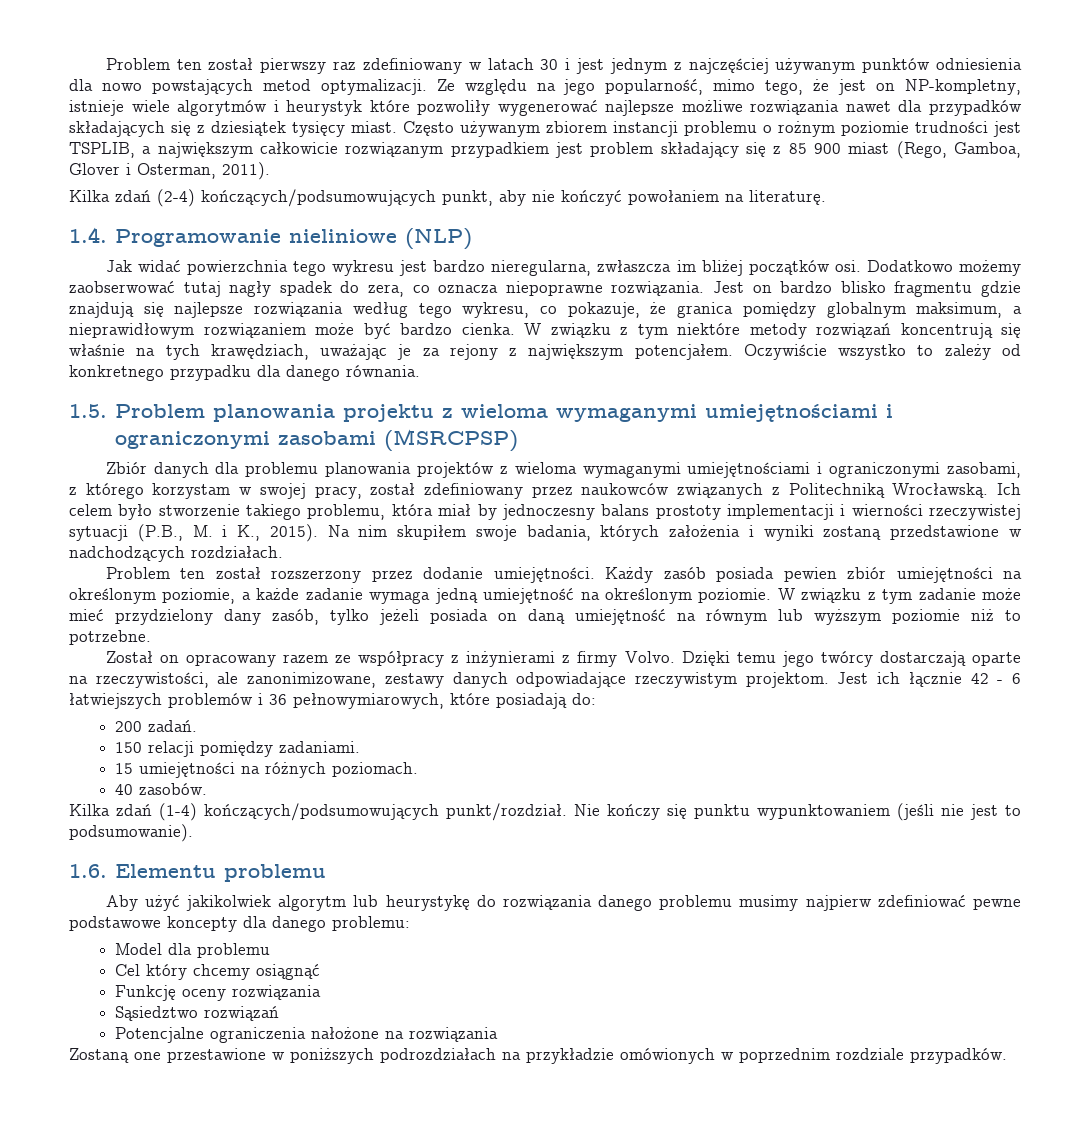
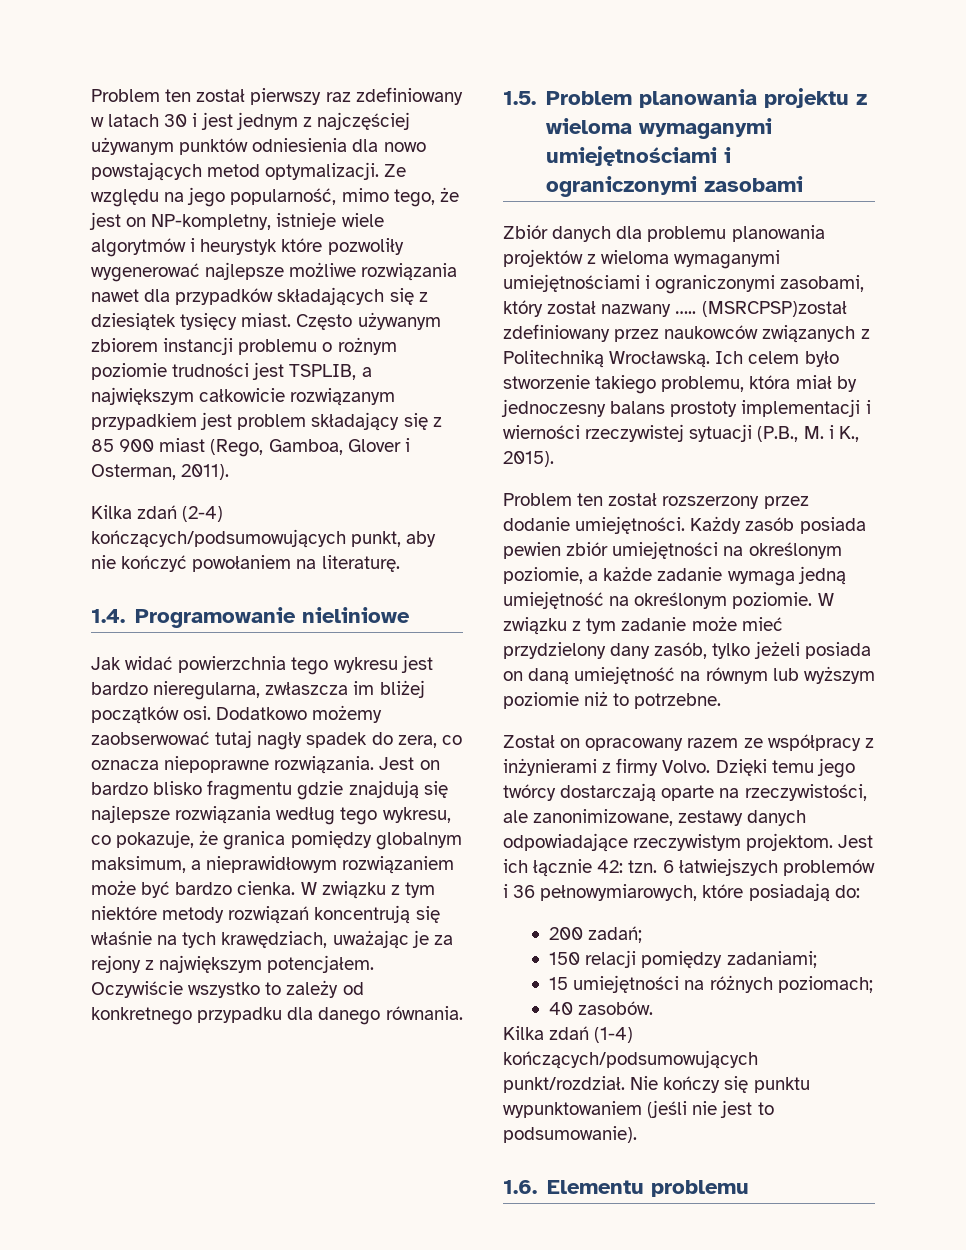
[405,228,473,250] (NLP) -> (410, 615) none
[384,429,519,452] (MSRCPSP) -> (803, 184) none
[69,483,416,499] z którego korzystam w swojej pracy, został -> [503,300,847,317] który został nazwany ….. (MSRCPSP)został
[327,525,1022,541] [69,546,283,562] Na nim skupiłem swoje badania, których założenia i wyniki zostaną przedstawione w nadchodzących rozdziałach. -> (554, 459) none
[970,673,1004,684] 42 - -> [597,860,658,873] 42: tzn.
[147,720,197,732] zadań. -> [588,926,643,943] zadań;
[278,741,360,753] zadaniami. -> [726,951,817,968] zadaniami;
[331,762,418,777] poziomach. -> [777,976,873,993] poziomach;
[105,895,1021,911] [69,916,410,932] [114,943,270,958] [114,964,320,980] [114,985,321,1001] [114,1006,279,1021] [114,1027,498,1043] [69,1048,1007,1064] // Aby użyć jakikolwiek algorytm lub heurystykę do rozwiązania danego problemu musimy najpierw zdefiniować pewne podstawowe koncepty dla danego problemu: // Model dla problemu // Cel który chcemy osiągnąć // Funkcję oceny rozwiązania // Sąsiedztwo rozwiązań // Potencjalne ograniczenia nałożone na rozwiązania // Zostaną one przestawione w poniższych podrozdziałach na przykładzie omówionych w poprzednim rozdziale przypadków. -> (749, 1188) none

